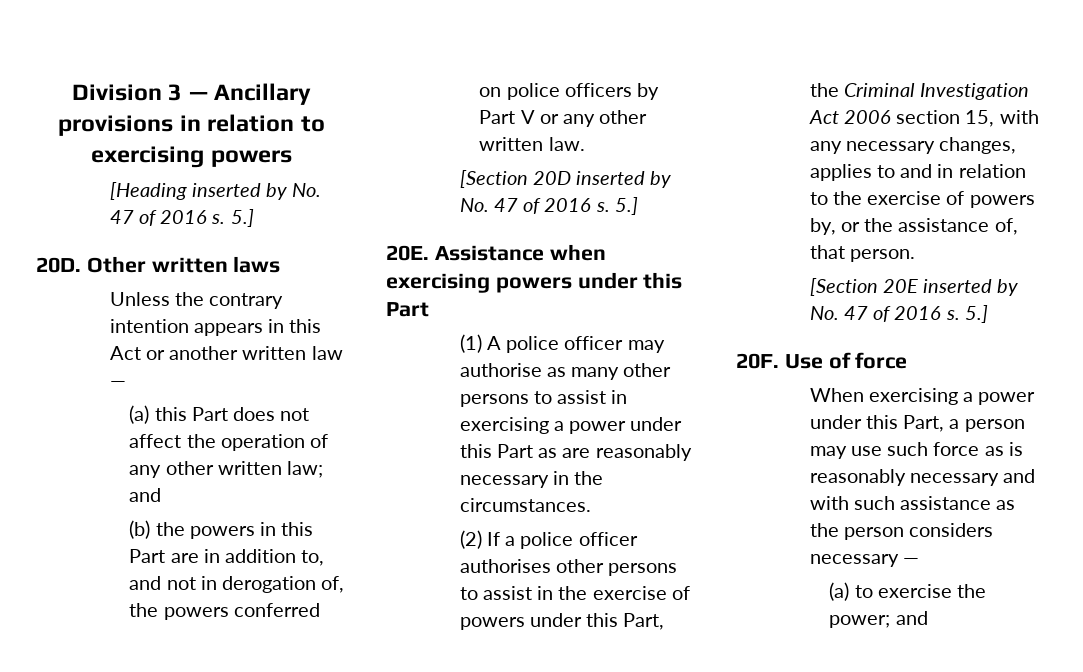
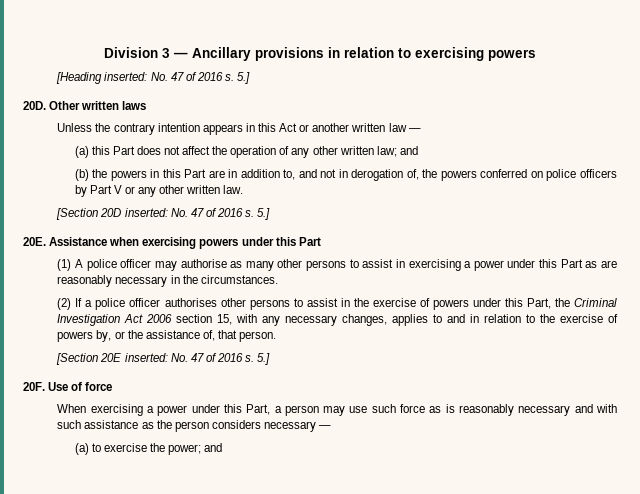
[191,183,288,200] inserted by -> [104,72,148,81] inserted:
[576,171,672,188] inserted by -> [124,208,168,217] inserted:
[923,279,1019,296] inserted by -> [124,353,168,362] inserted:

